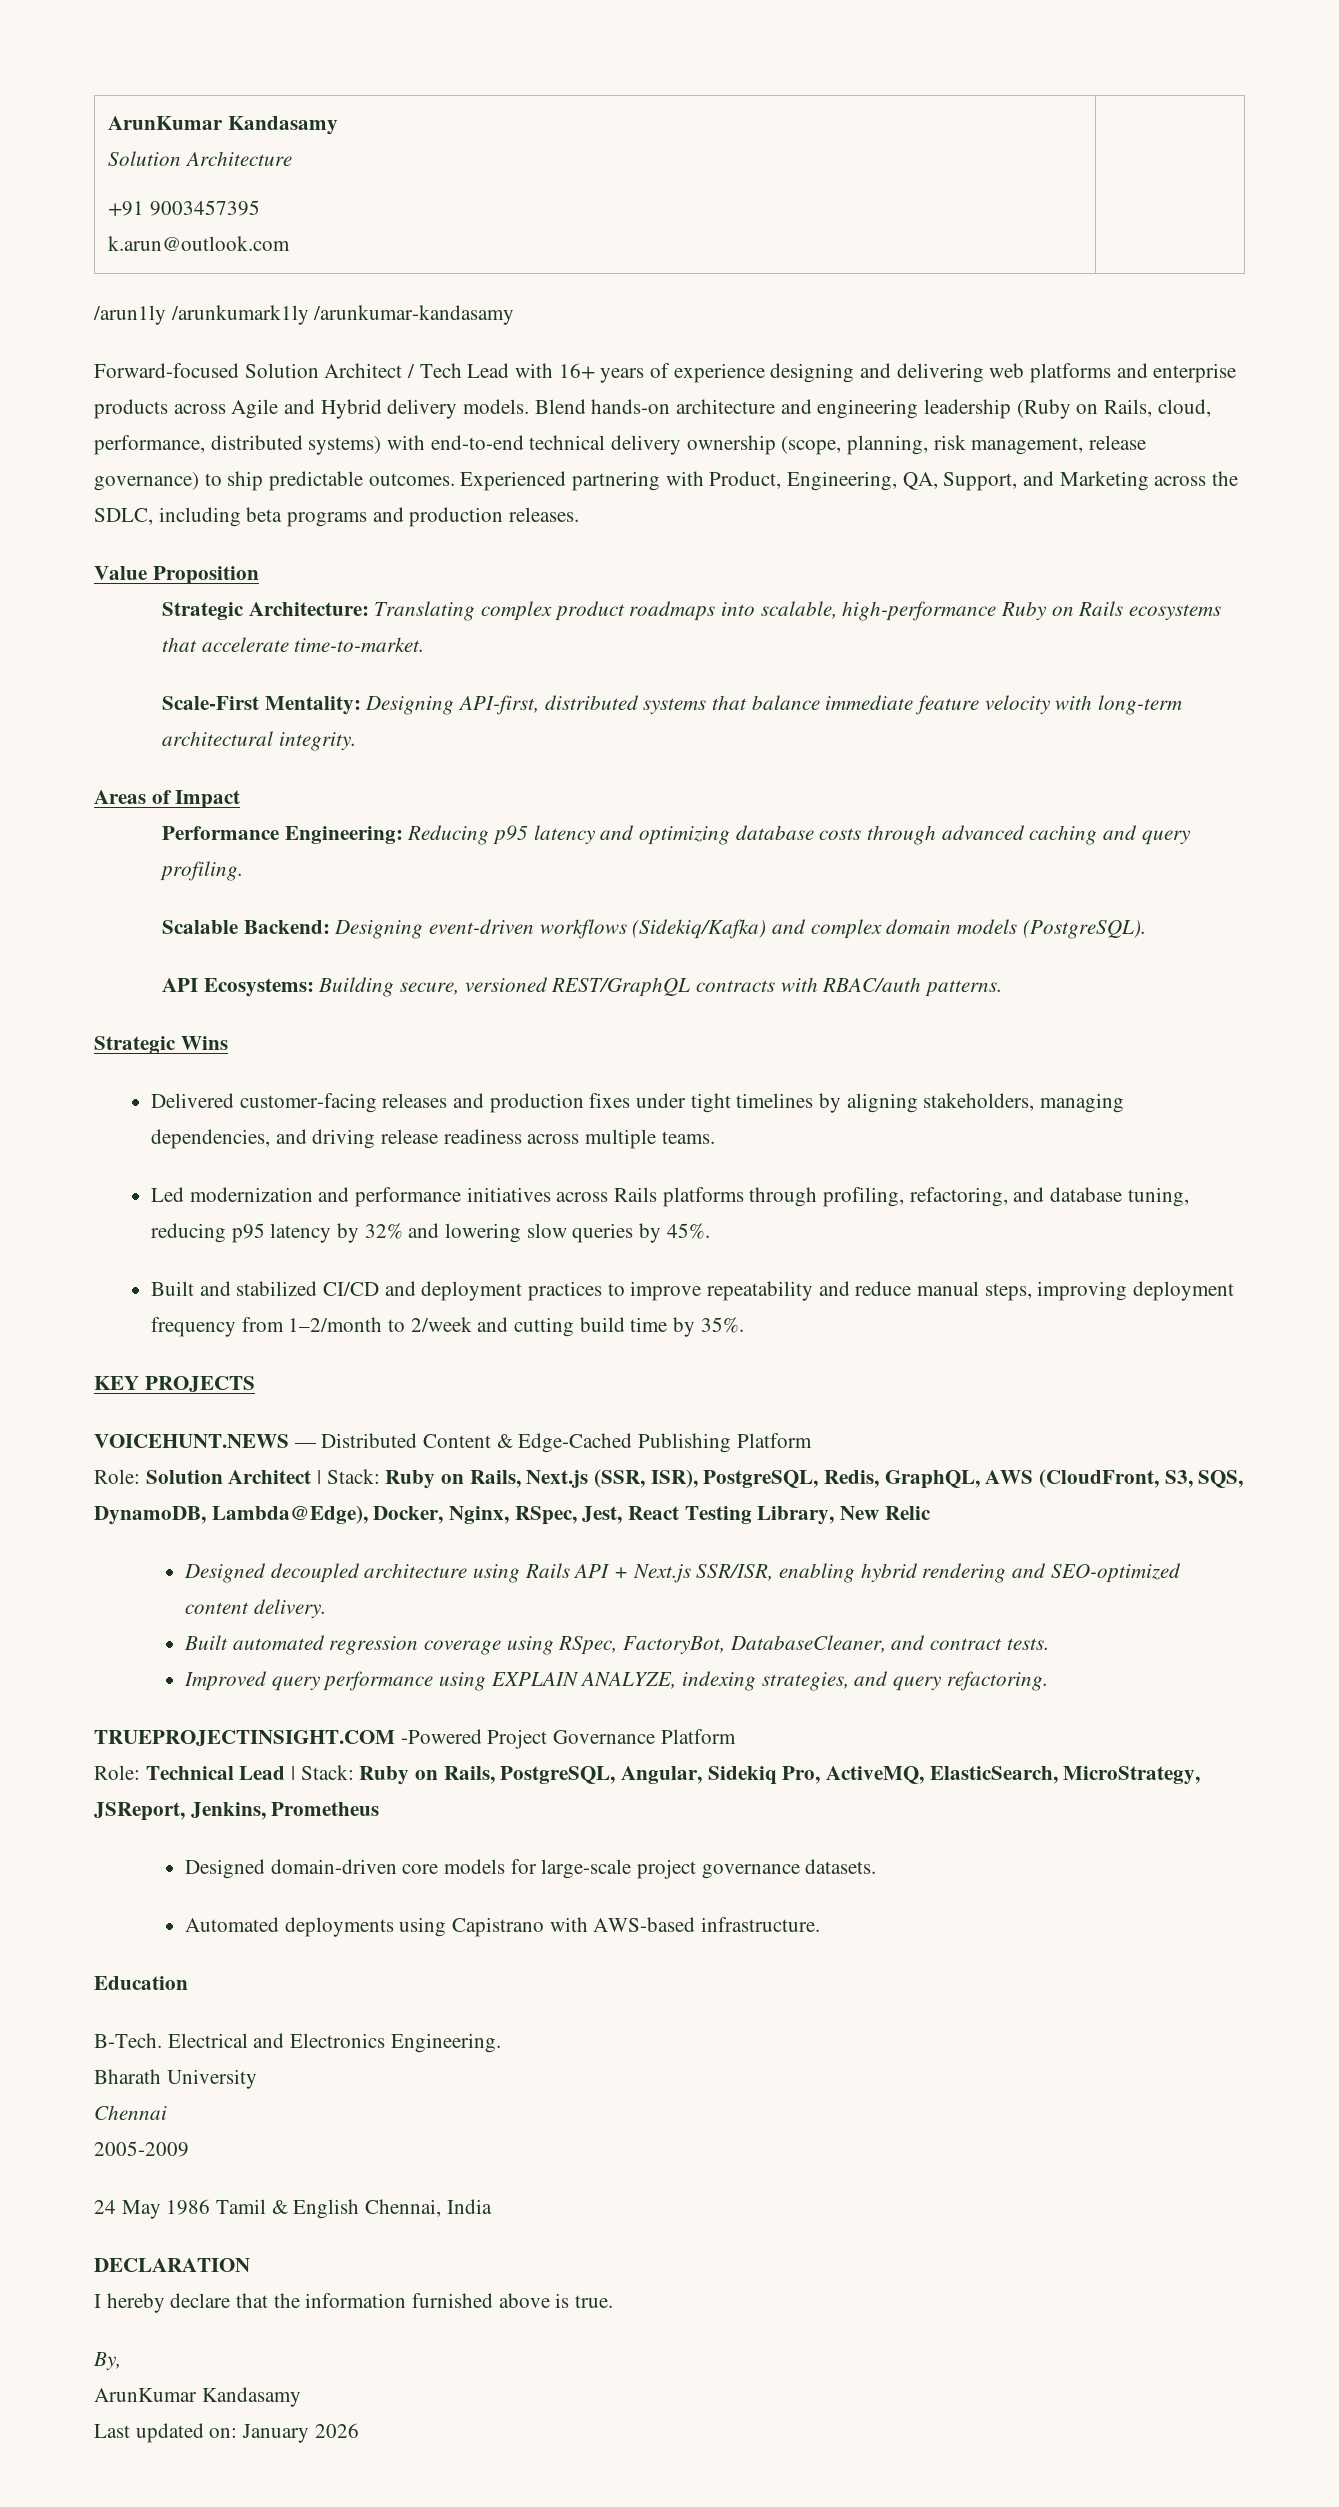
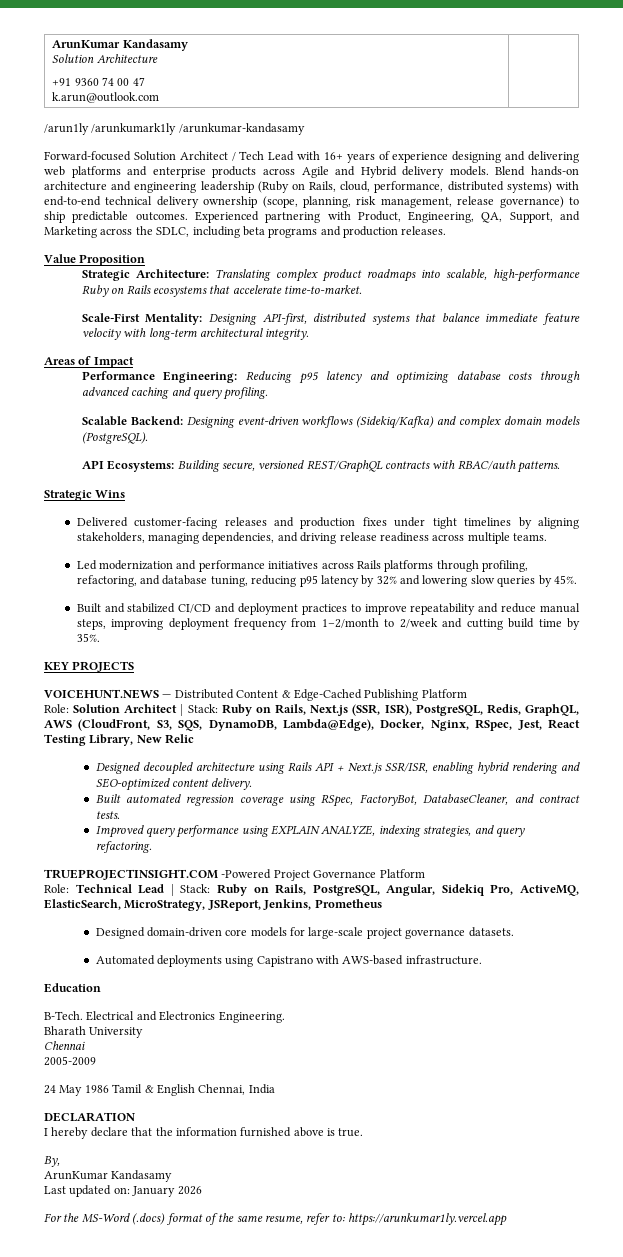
[149,200,260,216] 9003457395 -> [74,77,145,86] 9360 74 00 47
(359, 2430) none -> [44,1213,508,1226] // For the MS-Word (.docs) format of the same resume, refer to: https://arunkumar1ly.vercel.app

